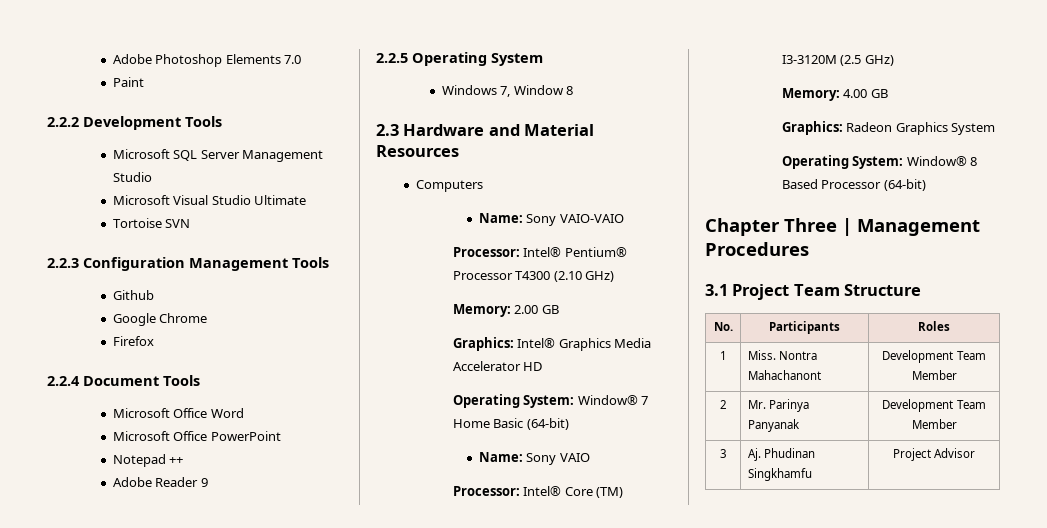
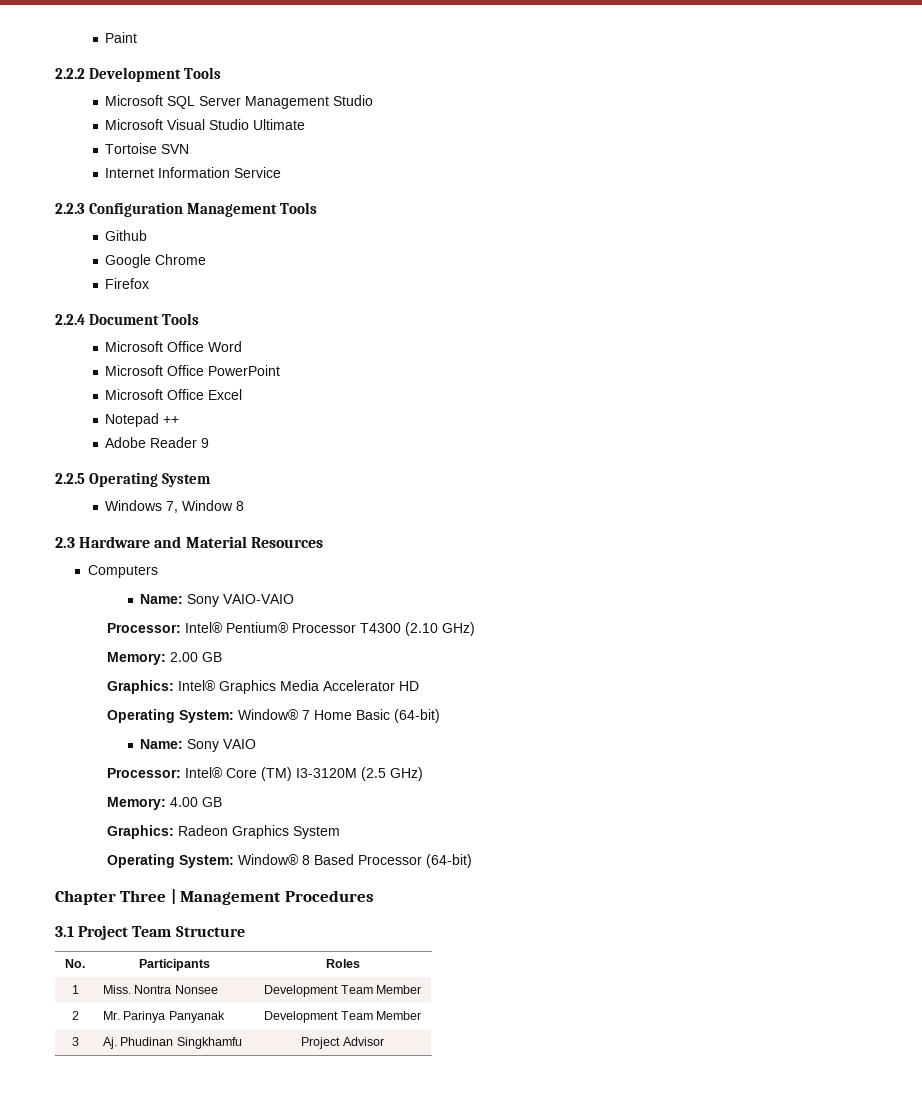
[112,54,302,67] Adobe Photoshop Elements 7.0 // -> (105, 37) none
(191, 223) none -> [105,167,282,178] // Internet Information Service
(281, 436) none -> [105,389,243,400] // Microsoft Office Excel
[747,370,821,380] Mahachanont -> [174,985,218,994] Nonsee

